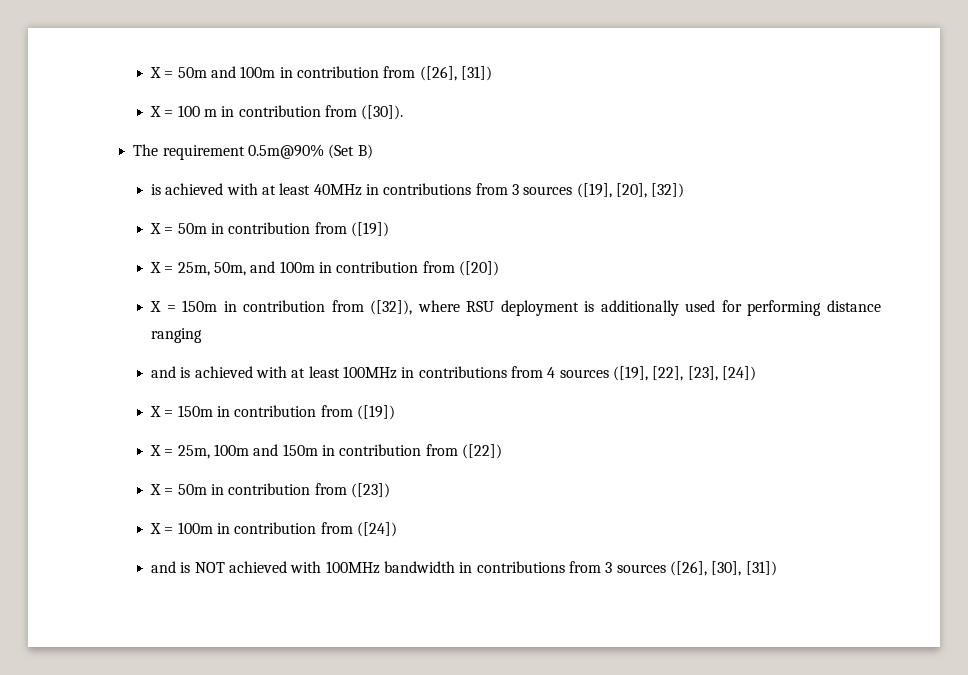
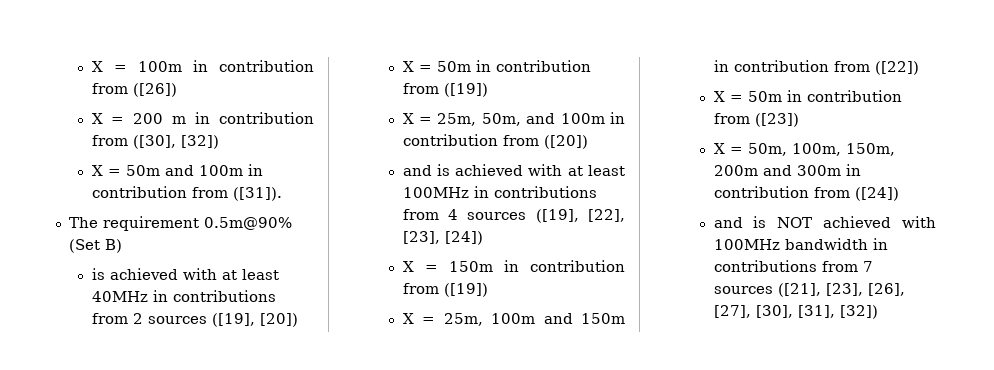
[150,67,174,78] X = -> [91,60,314,72] [91,83,177,97] [91,112,314,124] [91,135,219,149] [91,165,121,176] X = 100m in contribution from ([26]) // X = 200 m in contribution from ([30], [32]) // X =
[419,66,492,81] [150,105,404,120] ([26], [31]) // X = 100 m in contribution from ([30]). -> [232,187,282,201] ([31]).
[511,183,685,198] 3 sources ([19], [20], [32]) -> [132,313,298,327] 2 sources ([19], [20])
[150,300,881,316] [151,328,203,343] // X = 150m in contribution from ([32]), where RSU deployment is additionally used for performing distance ranging -> (588, 142) none
[177,522,213,534] 100m -> [747,143,895,156] [713,165,841,176] 50m, 100m, 150m, 200m and 300m
[605,561,777,576] 3 sources ([26], [30], [31]) -> [862,261,873,272] [713,283,905,297] [713,305,878,319] 7 sources ([21], [23], [26], [27], [30], [31], [32])

